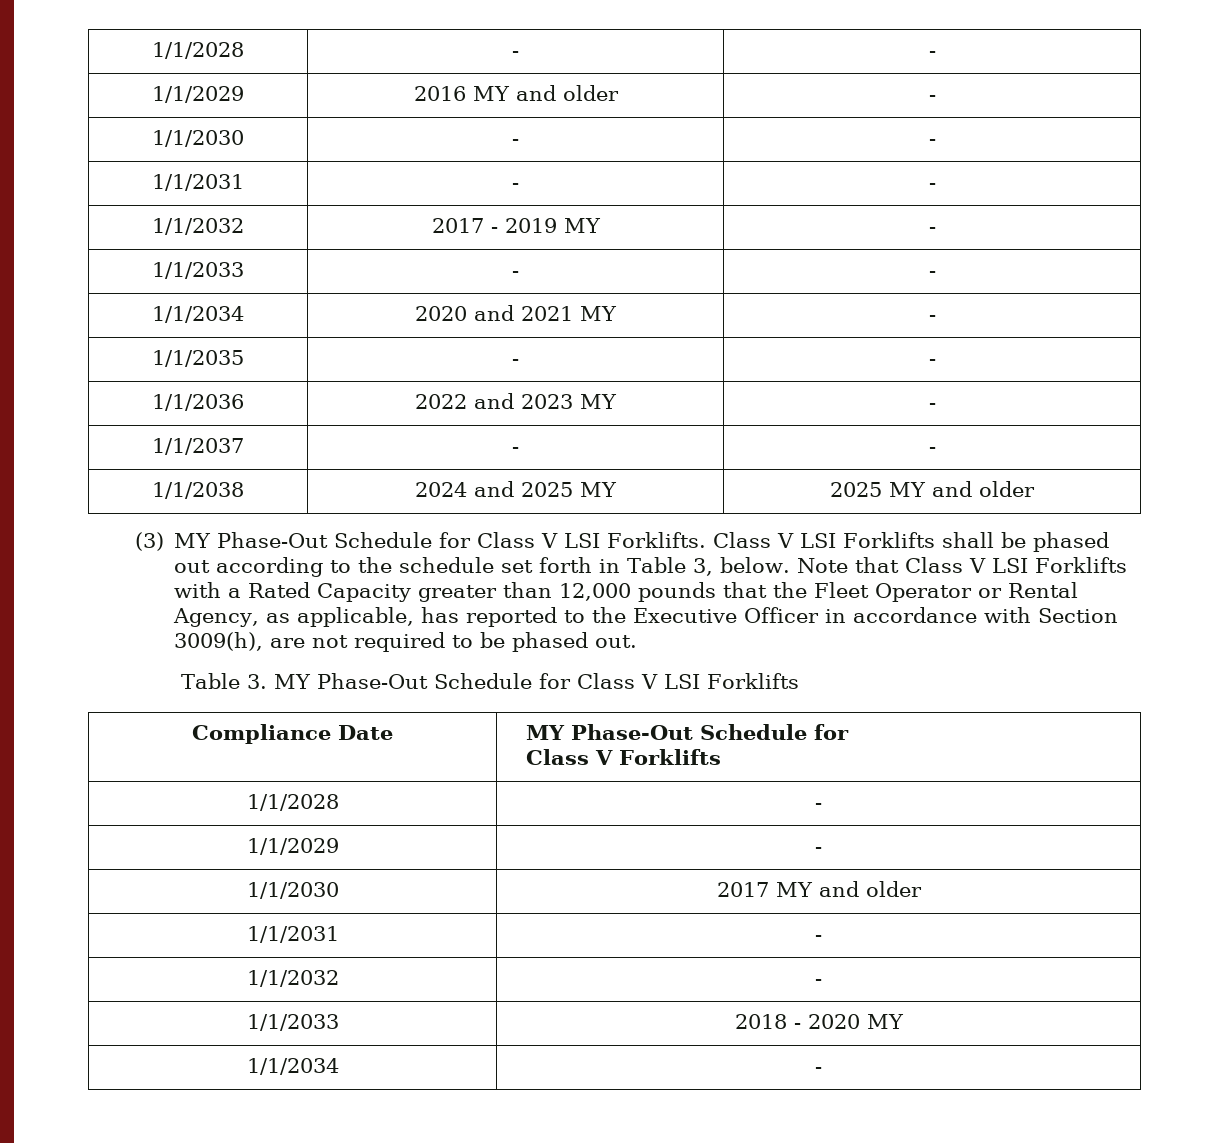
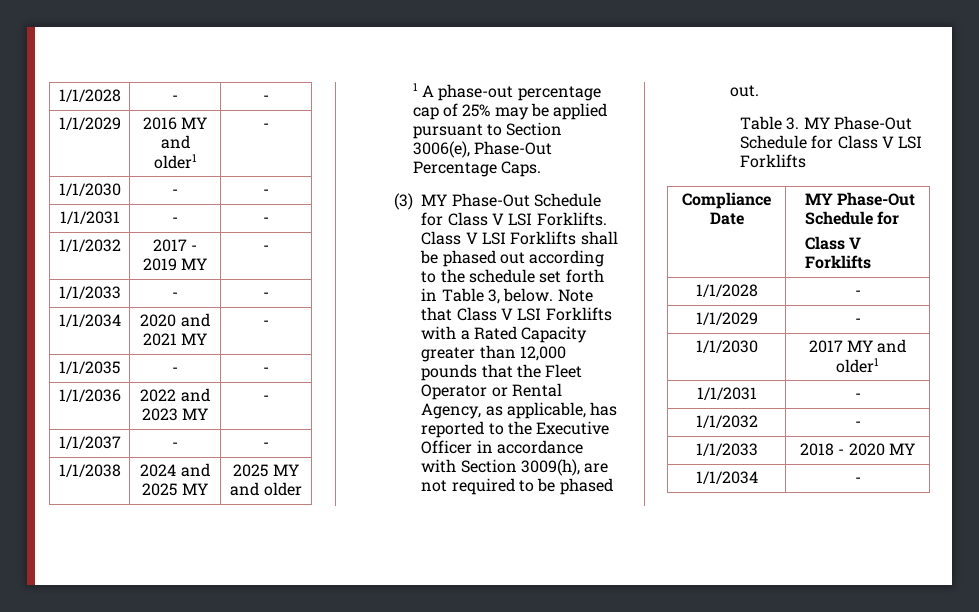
[562,85,619,101] older -> [153,154,197,169] older1
(1035, 489) none -> [412,83,601,101] [412,103,608,120] [412,122,563,139] [412,141,553,158] [412,161,542,177] // 1 A phase-out percentage cap of 25% may be applied pursuant to Section 3006(e), Phase-Out Percentage Caps.
[865,881,922,897] older -> [836,358,879,373] older1

